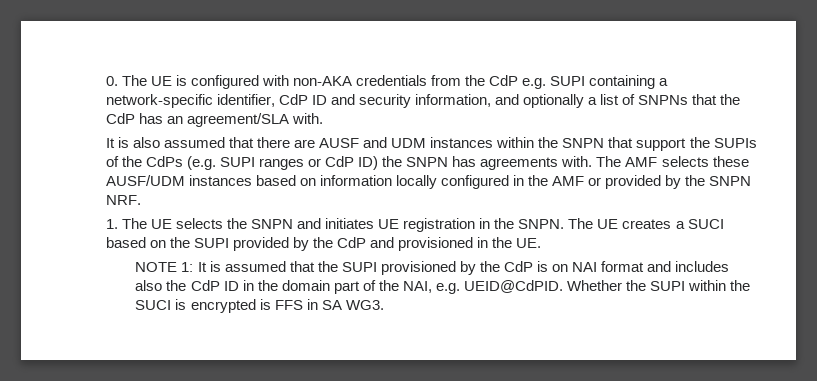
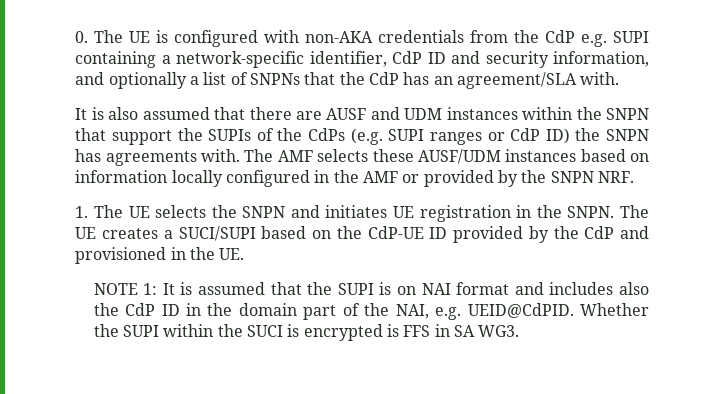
[687,219,724,229] SUCI -> [178,226,256,241] SUCI/SUPI
[193,238,229,248] SUPI -> [367,226,448,239] CdP-UE ID
[380,261,533,275] provisioned by the CdP -> (374, 289) none

